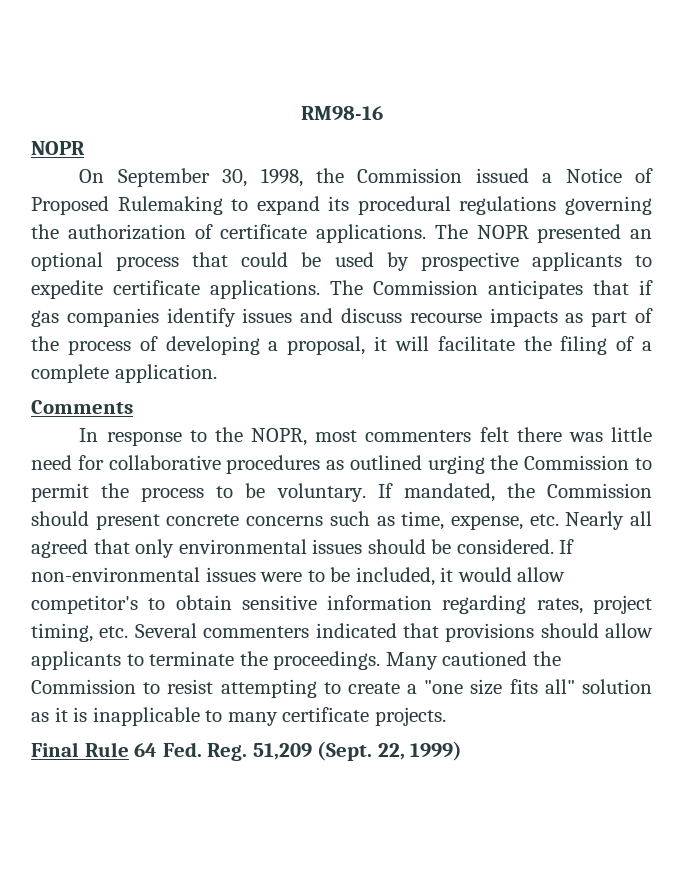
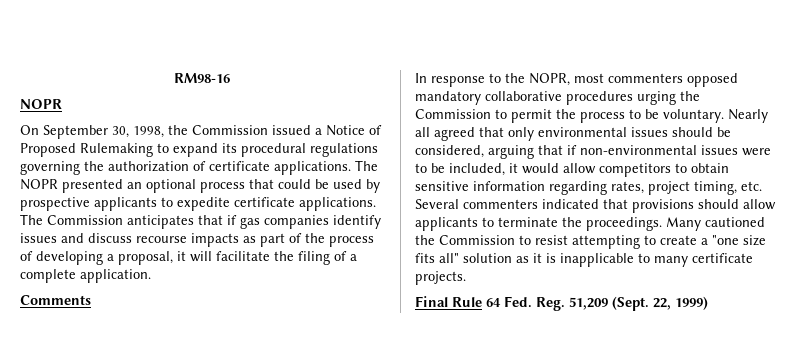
[479,427,652,442] [31,455,422,474] felt there was little need for collaborative procedures as outlined -> [687,73,738,87] [415,91,633,105] opposed mandatory collaborative procedures
[377,483,653,502] [31,511,559,530] If mandated, the Commission should present concrete concerns such as time, expense, etc. -> (724, 116) none
[456,539,575,554] considered. If -> [415,145,577,159] considered, arguing that if
[31,595,138,614] competitor's -> [599,163,671,177] competitors

